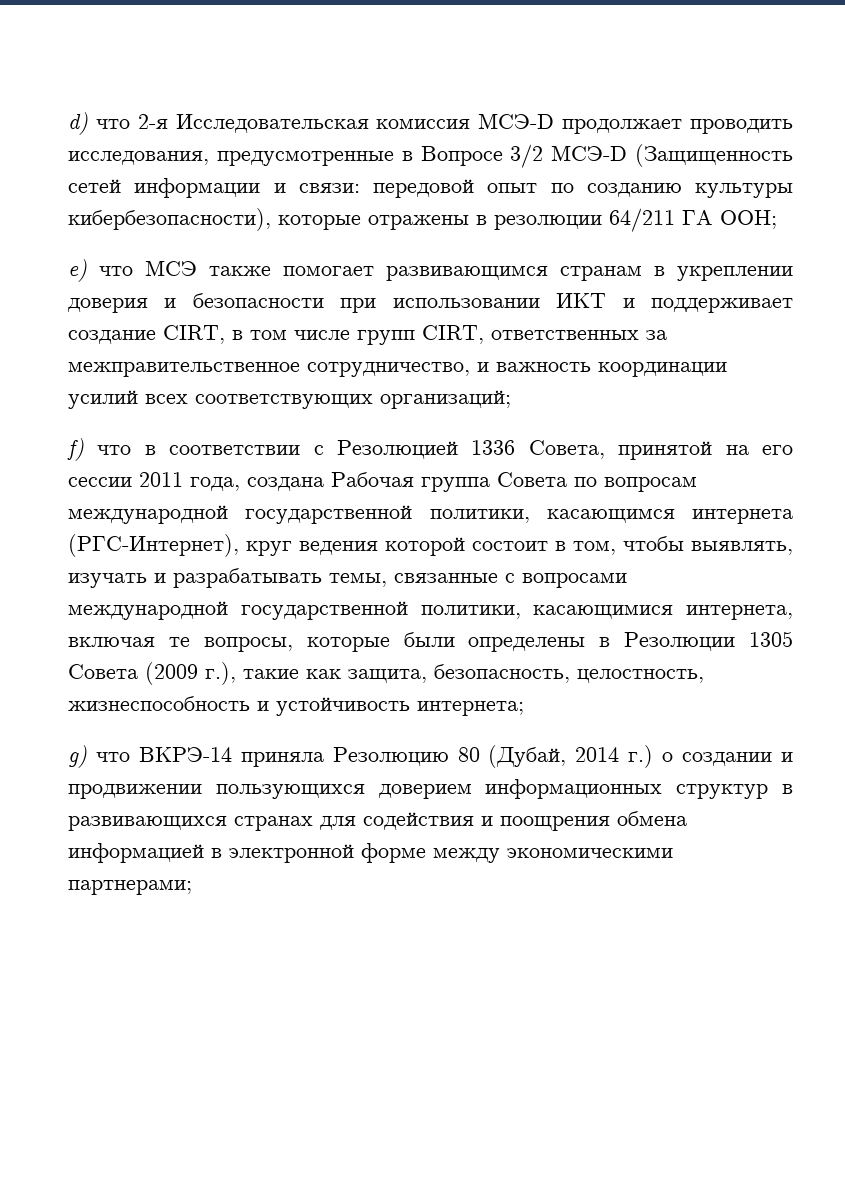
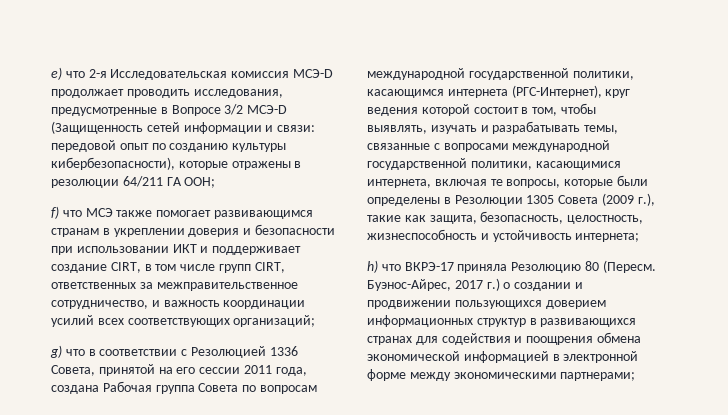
[68,112,88,135] d) -> [51,67,62,80] e)
[68,259,87,282] e) -> [51,206,59,219] f)
[67,438,84,461] f) -> [50,345,62,358] g)
[68,745,620,768] g) что ВКРЭ-14 приняла Резолюцию 80 (Дубай, 2014 -> [367,260,656,273] [367,279,483,291] h) что ВКРЭ-17 приняла Резолюцию 80 (Пересм. Буэнос-Айрес, 2017
(687, 818) none -> [367,351,460,361] экономической

